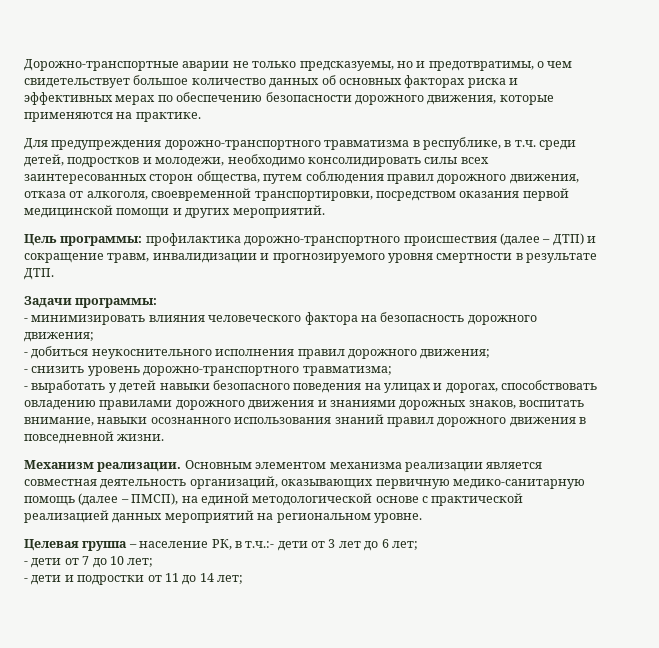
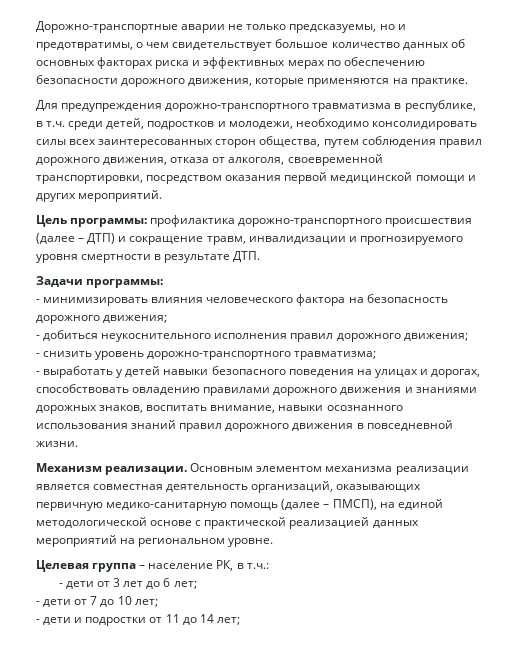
[245,541,275,548] т.ч.:- -> [246,563,269,569] [58,583,63,587] т.ч.: // -

